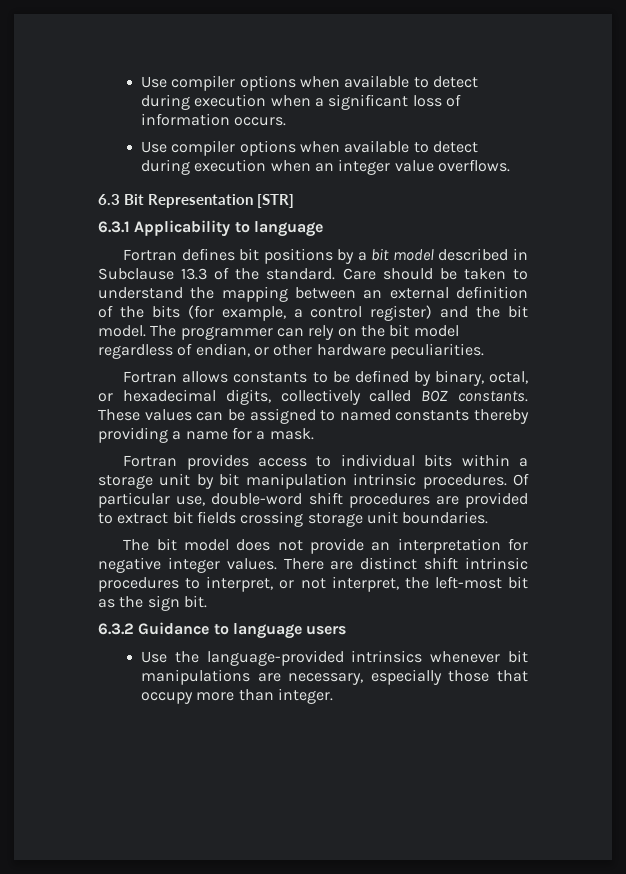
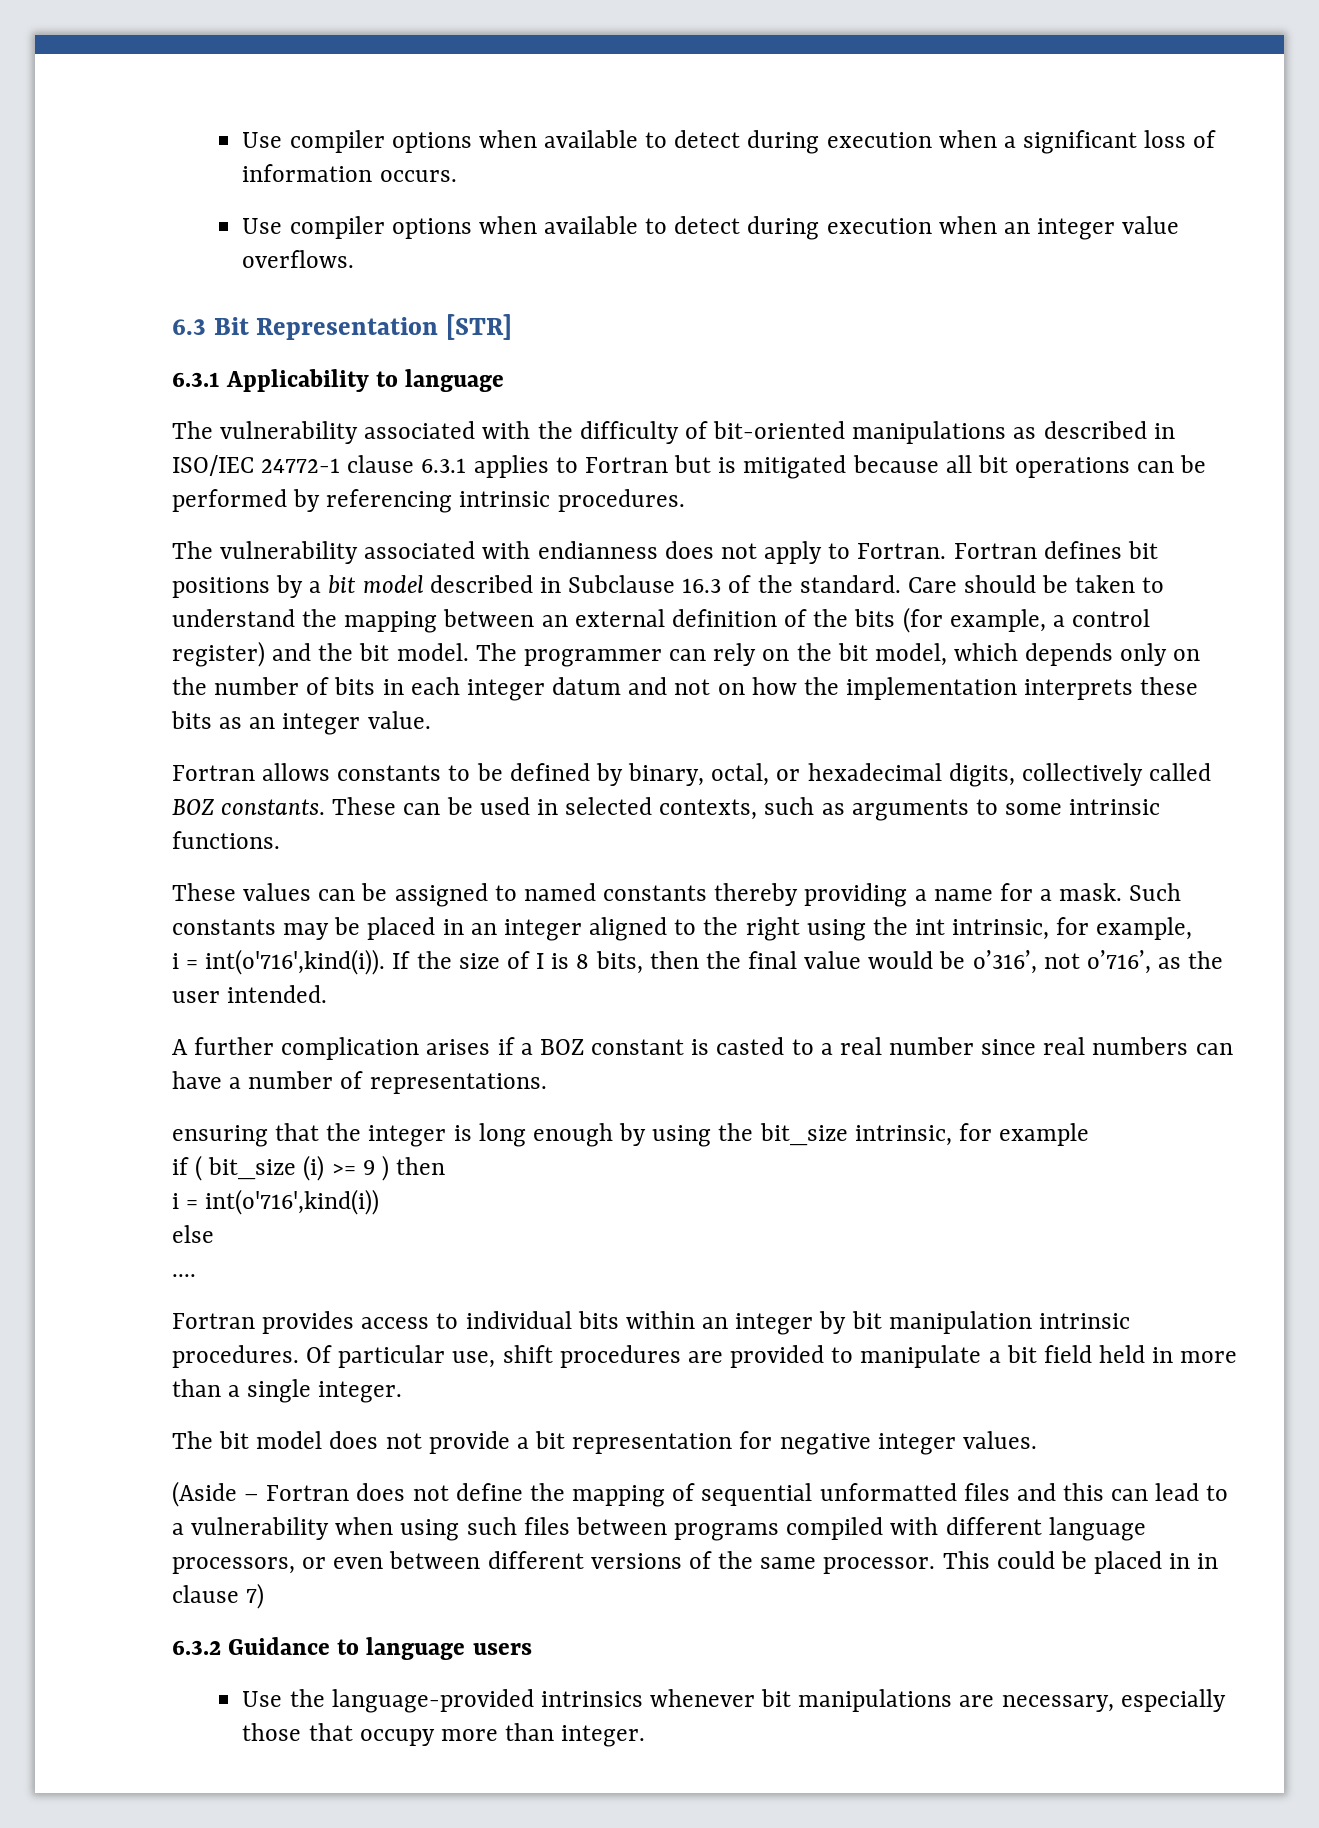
(323, 229) none -> [172,421,1175,444] [172,455,1207,479] [172,489,685,513] [172,541,947,564] The vulnerability associated with the difficulty of bit-oriented manipulations as described in ISO/IEC 24772-1 clause 6.3.1 applies to Fortran but is mitigated because all bit operations can be performed by referencing intrinsic procedures. // The vulnerability associated with endianness does not apply to Fortran.
[181,268,208,280] 13.3 -> [682,578,722,593] 16.3
[413,325,459,337] [98,343,484,359] model regardless of endian, or other hardware peculiarities. -> [874,643,1201,666] [172,677,1199,701] [171,711,431,735] model, which depends only on the number of bits in each integer datum and not on how the implementation interprets these bits as an integer value.
(140, 415) none -> [403,797,1161,821] [172,831,280,849] [172,883,236,901] can be used in selected contexts, such as arguments to some intrinsic functions. // These
(314, 434) none -> [1129,883,1182,901] [172,917,1193,941] [172,949,1224,975] [172,985,328,1003] [172,1037,1233,1060] [172,1071,547,1094] [172,1123,1090,1147] [172,1155,446,1181] [172,1189,380,1215] [172,1225,214,1243] [172,1274,196,1277] Such constants may be placed in an integer aligned to the right using the int intrinsic, for example, // i = int(o'716',kind(i)). If the size of I is 8 bits, then the final value would be o’316’, not o’716’, as the user intended. // A further complication arises if a BOZ constant is casted to a real number since real numbers can have a number of representations. // ensuring that the integer is long enough by using the bit_size intrinsic, for example // if ( bit_size (i) >= 9 ) then // i = int(o'716',kind(i)) // else // ....
[519,458,528,467] [98,473,191,489] a storage unit -> [702,1313,814,1335] an integer
[211,493,303,505] double-word -> (496, 1359) none
[117,511,489,527] extract bit fields crossing storage unit boundaries. -> [860,1345,1238,1368] [172,1379,403,1403] manipulate a bit field held in more than a single integer.
[371,538,501,554] an interpretation -> [516,1431,733,1454] a bit representation
[283,557,528,570] [98,576,528,592] [98,595,207,611] There are distinct shift intrinsic procedures to interpret, or not interpret, the left-most bit as the sign bit. -> [172,1481,1229,1507] [172,1517,1146,1541] [172,1551,1219,1574] [172,1583,265,1609] // (Aside – Fortran does not define the mapping of sequential unformatted files and this can lead to a vulnerability when using such files between programs compiled with different language processors, or even between different versions of the same processor. This could be placed in in clause 7)

